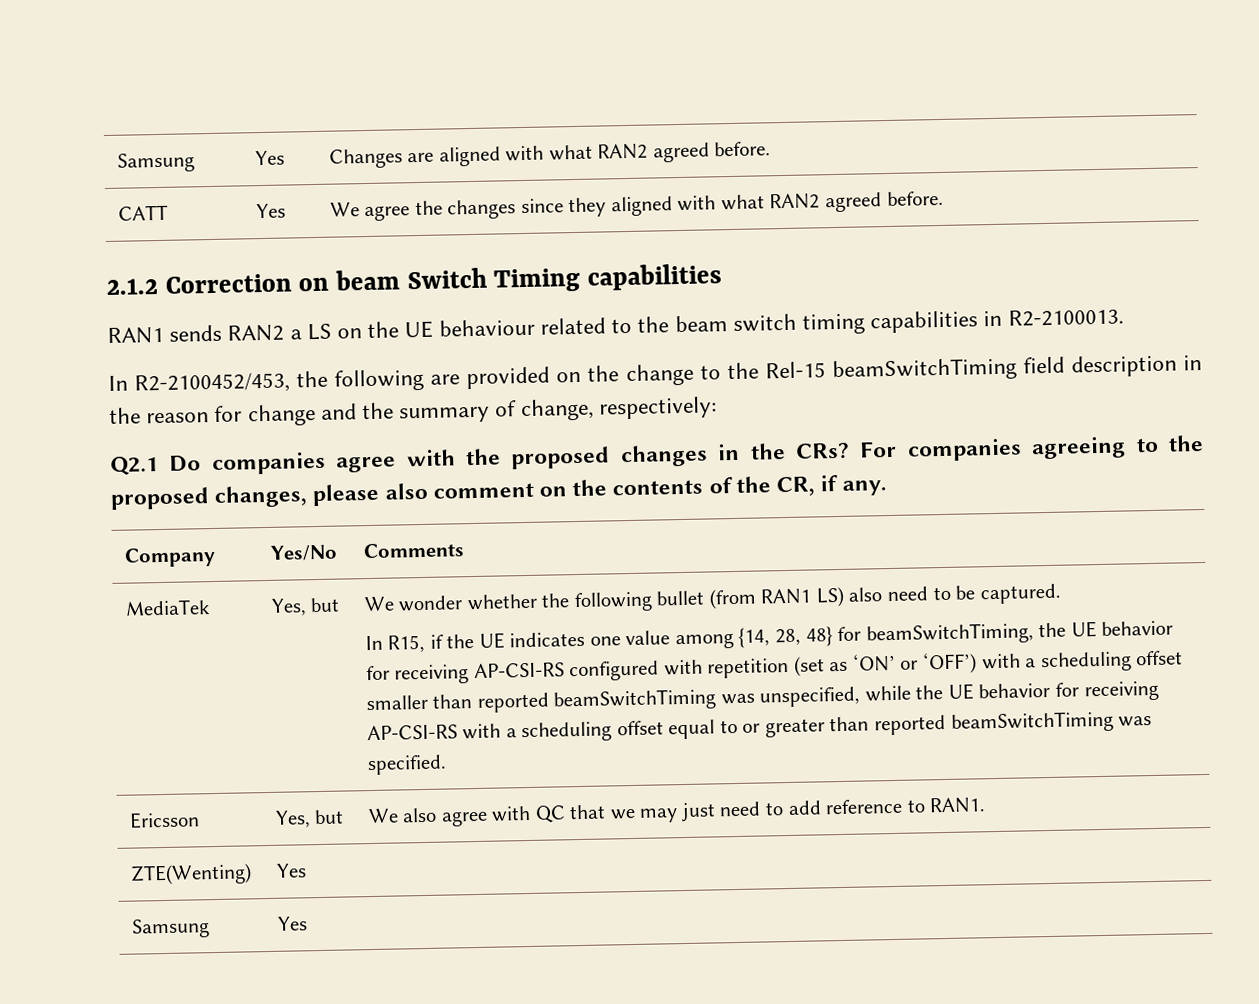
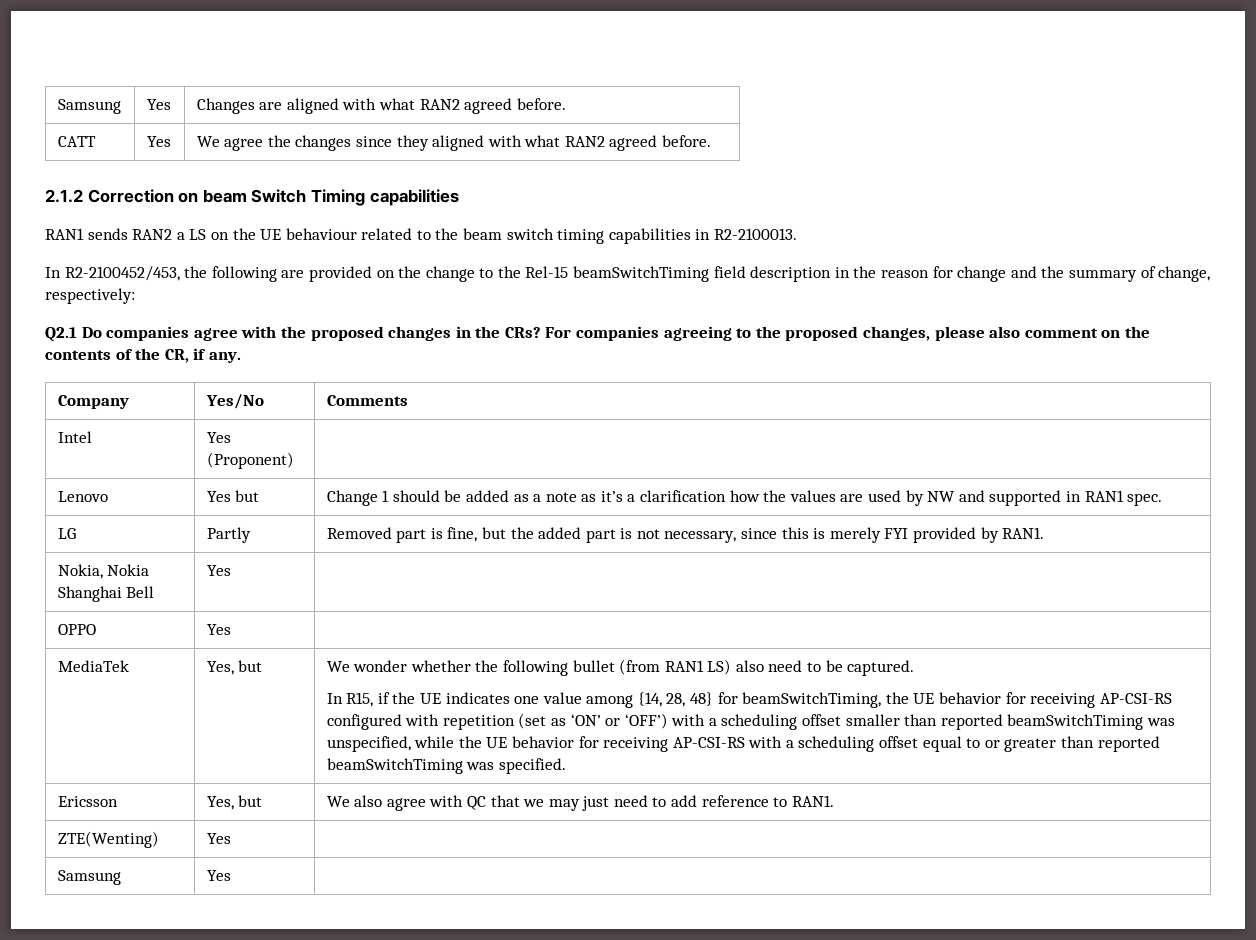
(465, 550) none -> [57,431,92,443] [206,432,231,443] [206,452,294,469] [57,491,108,502] [206,490,260,502] [326,490,1163,506] [57,528,76,539] [206,527,251,543] [326,527,1045,543] [57,564,150,579] [57,586,155,602] [206,565,231,576] [57,624,96,635] [206,624,231,635] // Intel | Yes (Proponent) | // Lenovo | Yes but | Change 1 should be added as a note as it’s a clarification how the values are used by NW and supported in RAN1 spec. // LG | Partly | Removed part is fine, but the added part is not necessary, since this is merely FYI provided by RAN1. // Nokia, Nokia Shanghai Bell | Yes | // OPPO | Yes |

